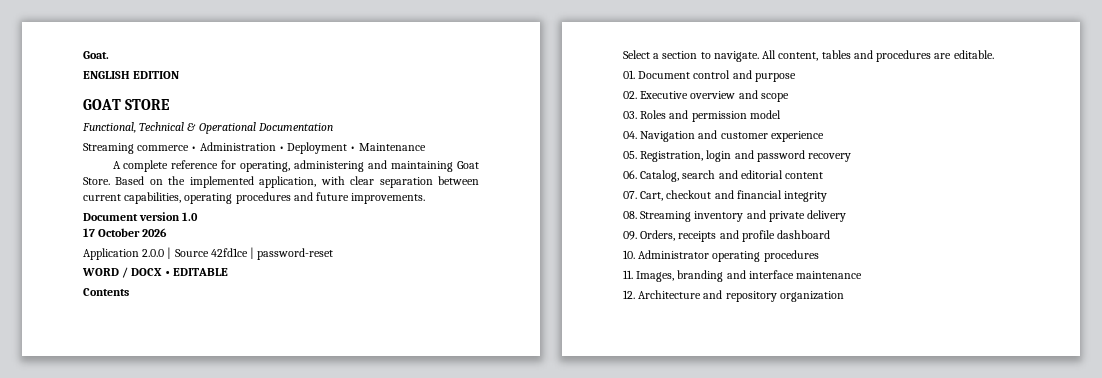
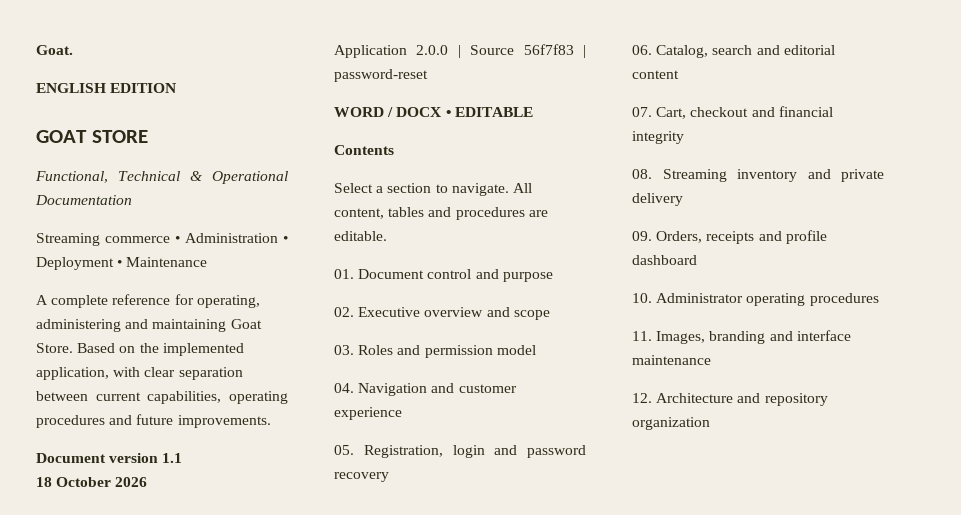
[182,212,199,221] [83,228,95,237] 1.0 // 17 -> [162,453,183,463] [36,477,52,487] 1.1 // 18
[210,248,248,257] 42fd1ce -> [523,44,574,55] 56f7f83

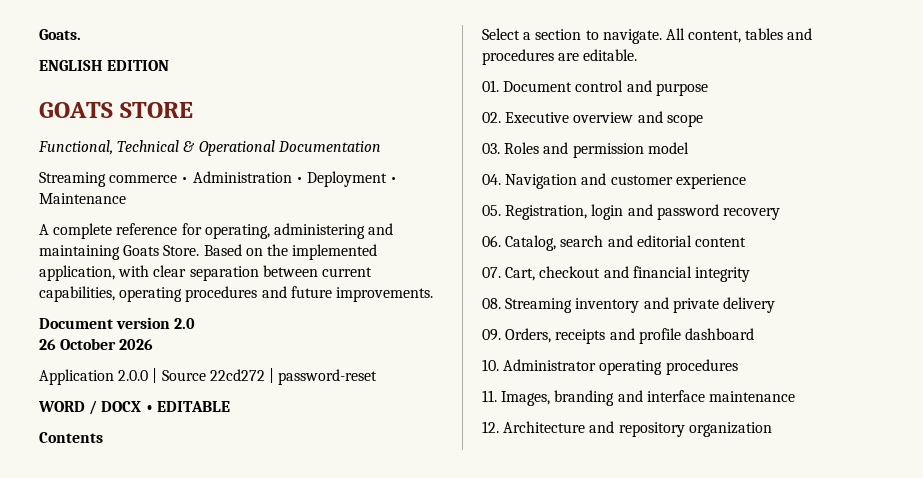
[36,45,73,55] Goat. -> [39,29,81,40] Goats.
[36,130,87,143] GOAT -> [39,102,113,118] GOATS
[230,319,262,329] Goat -> [123,245,160,256] Goats
[162,453,183,463] [36,477,52,487] 1.1 // 18 -> [174,318,196,329] [39,339,56,350] 2.0 // 26
[523,44,574,55] 56f7f83 -> [209,369,265,381] 22cd272

